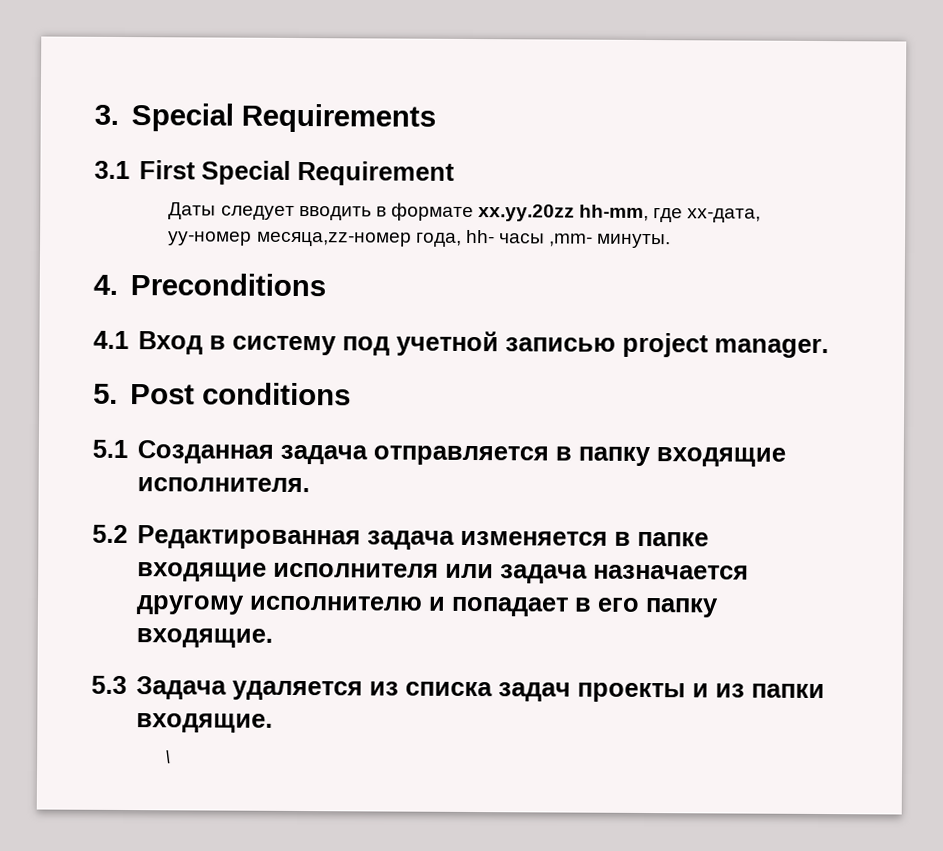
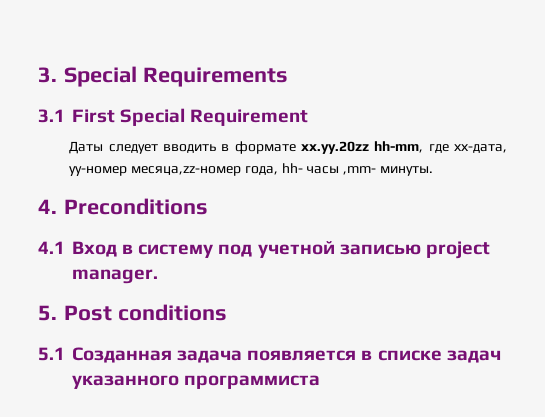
[372,445,786,467] [136,477,310,493] [92,524,709,550] [136,562,749,584] [135,595,719,618] [135,628,273,648] [91,675,825,703] [135,713,273,733] [165,750,172,764] отправляется в папку входящие исполнителя. // 5.2 Редактированная задача изменяется в папке входящие исполнителя или задача назначается другому исполнителю и попадает в его папку входящие. // 5.3 Задача удаляется из списка задач проекты и из папки входящие. // \ -> [247,350,501,363] [72,375,321,389] появляется в списке задач указанного программиста

